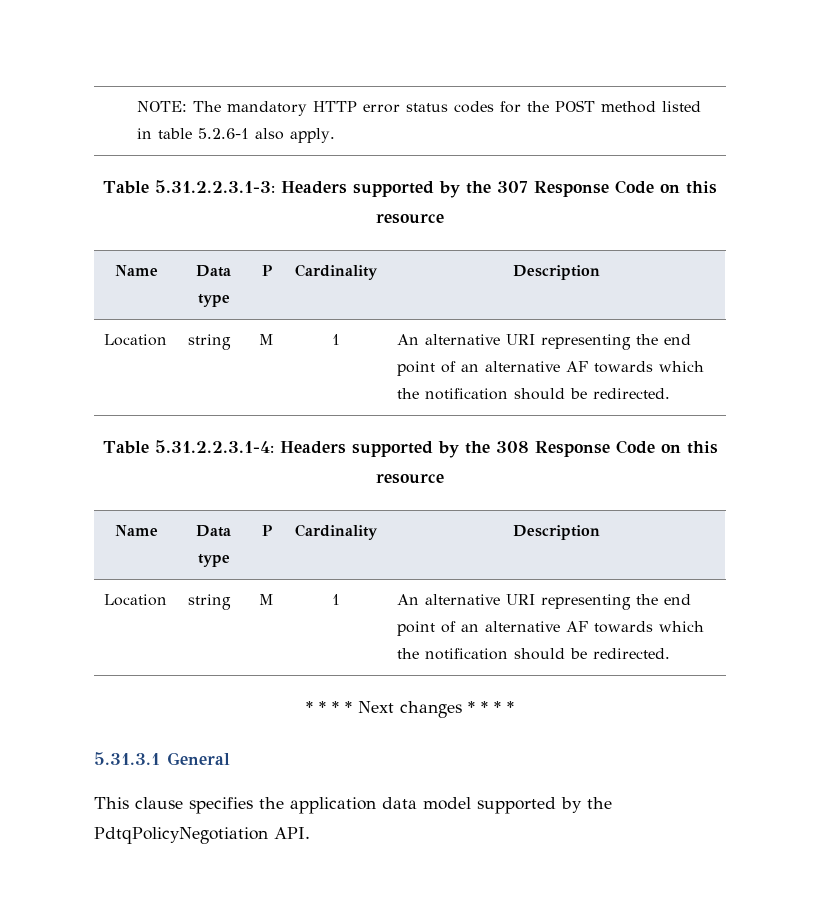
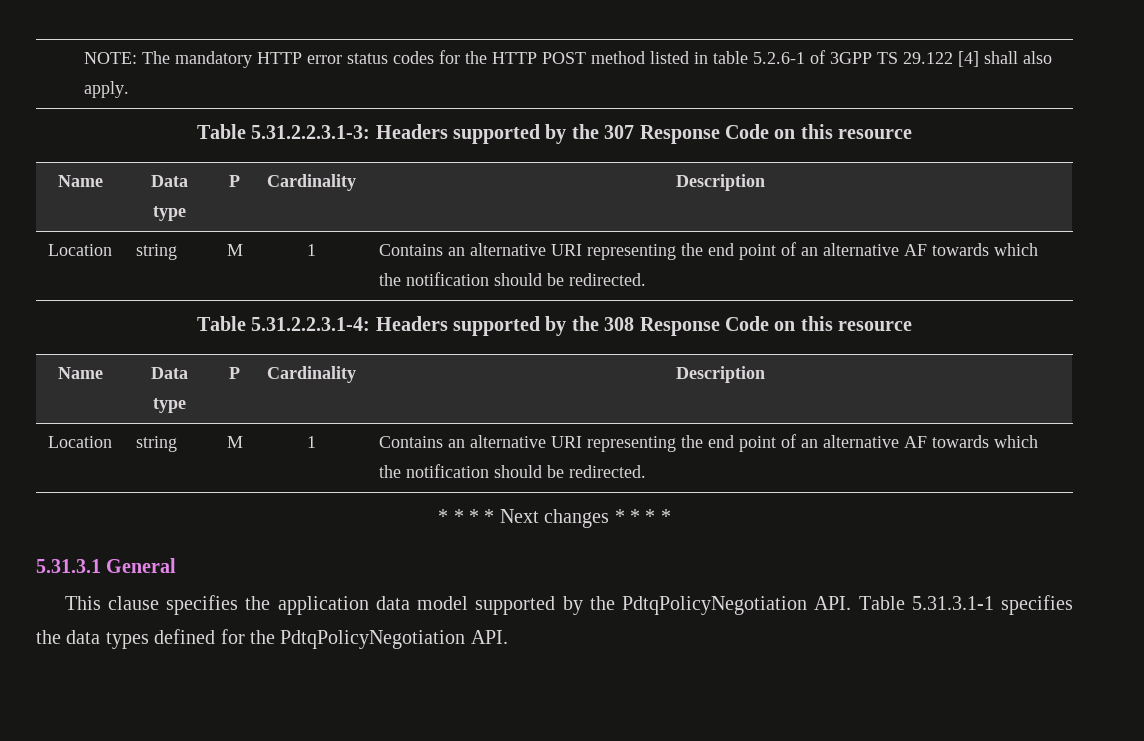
(550, 106) none -> [492,52,538,64] HTTP
(250, 133) none -> [810,50,1019,67] of 3GPP TS 29.122 [4] shall
[397,334,420,345] An -> [378,244,465,256] Contains an
[397,594,420,605] An -> [378,436,465,448] Contains an
(310, 833) none -> [858,595,1073,615] [36,629,508,649] Table 5.31.3.1-1 specifies the data types defined for the PdtqPolicyNegotiation API.

